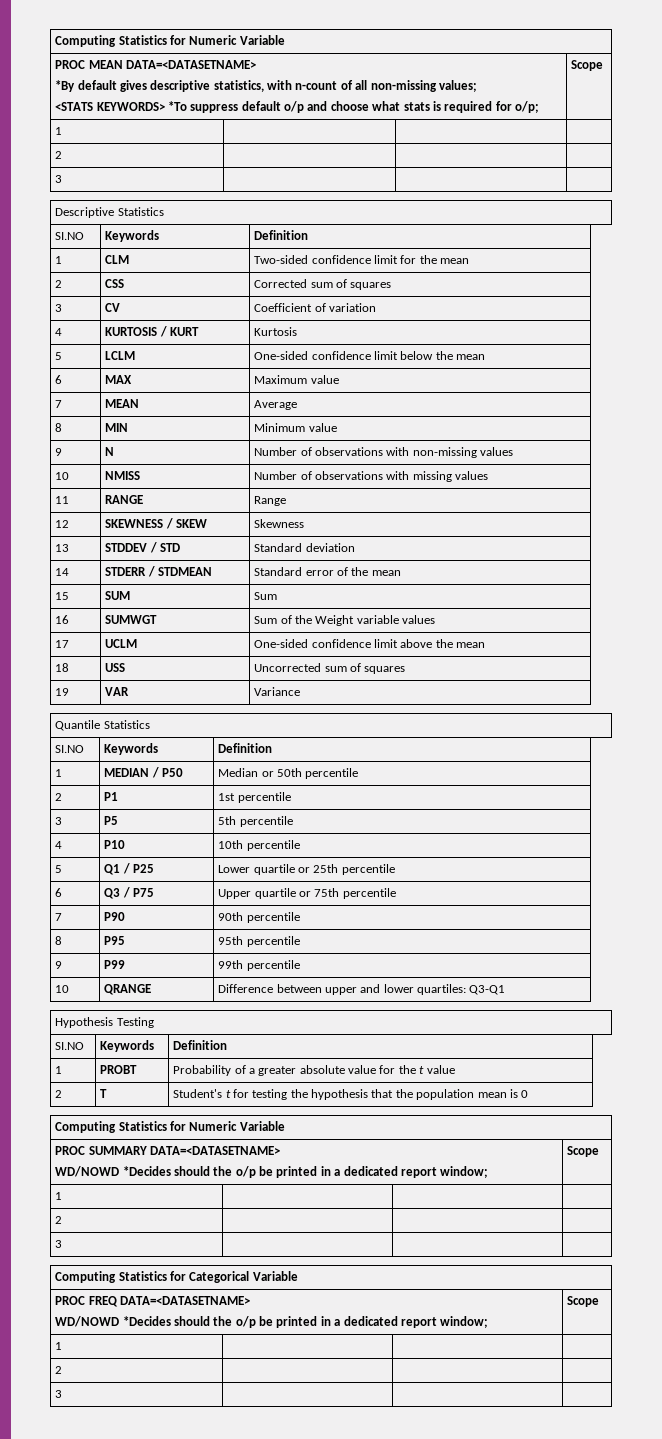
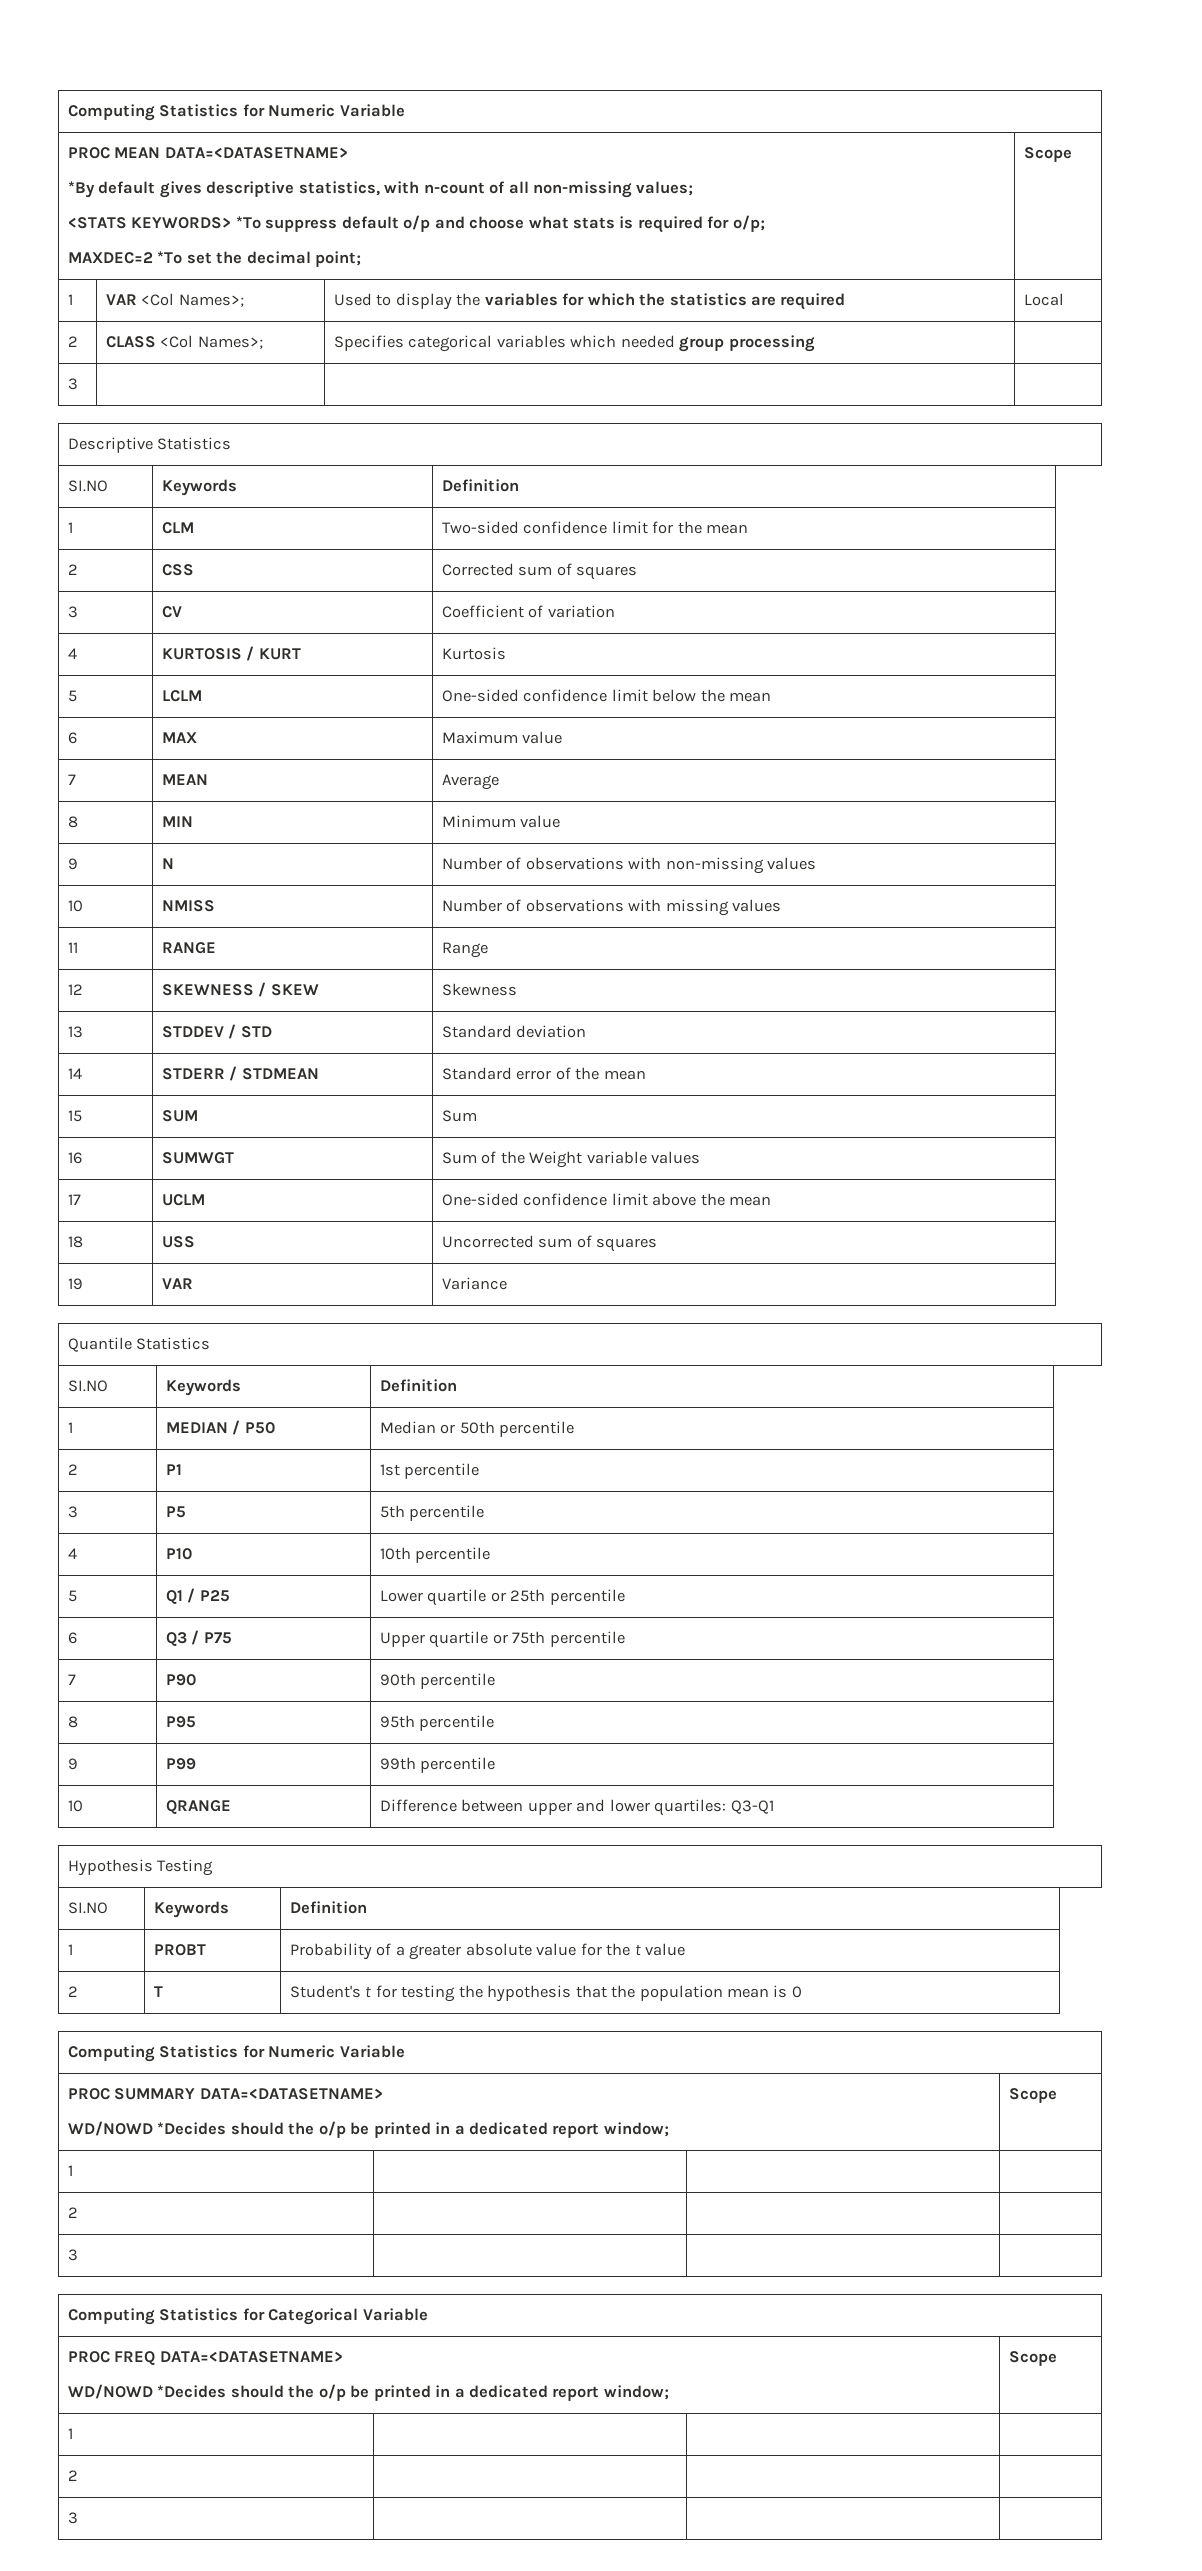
[571,60,604,71] [55,127,63,135] [55,151,63,159] | Scope // 1 | | | // 2 | | -> [67,251,362,267] [1023,147,1072,162] [67,294,73,305] [105,293,244,307] [333,293,846,310] [1023,293,1064,306] [67,336,78,347] [105,335,263,349] [333,335,815,352] // MAXDEC=2 *To set the decimal point; | Scope // 1 | VAR <Col Names>; | Used to display the variables for which the statistics are required | Local // 2 | CLASS <Col Names>; | Specifies categorical variables which needed group processing

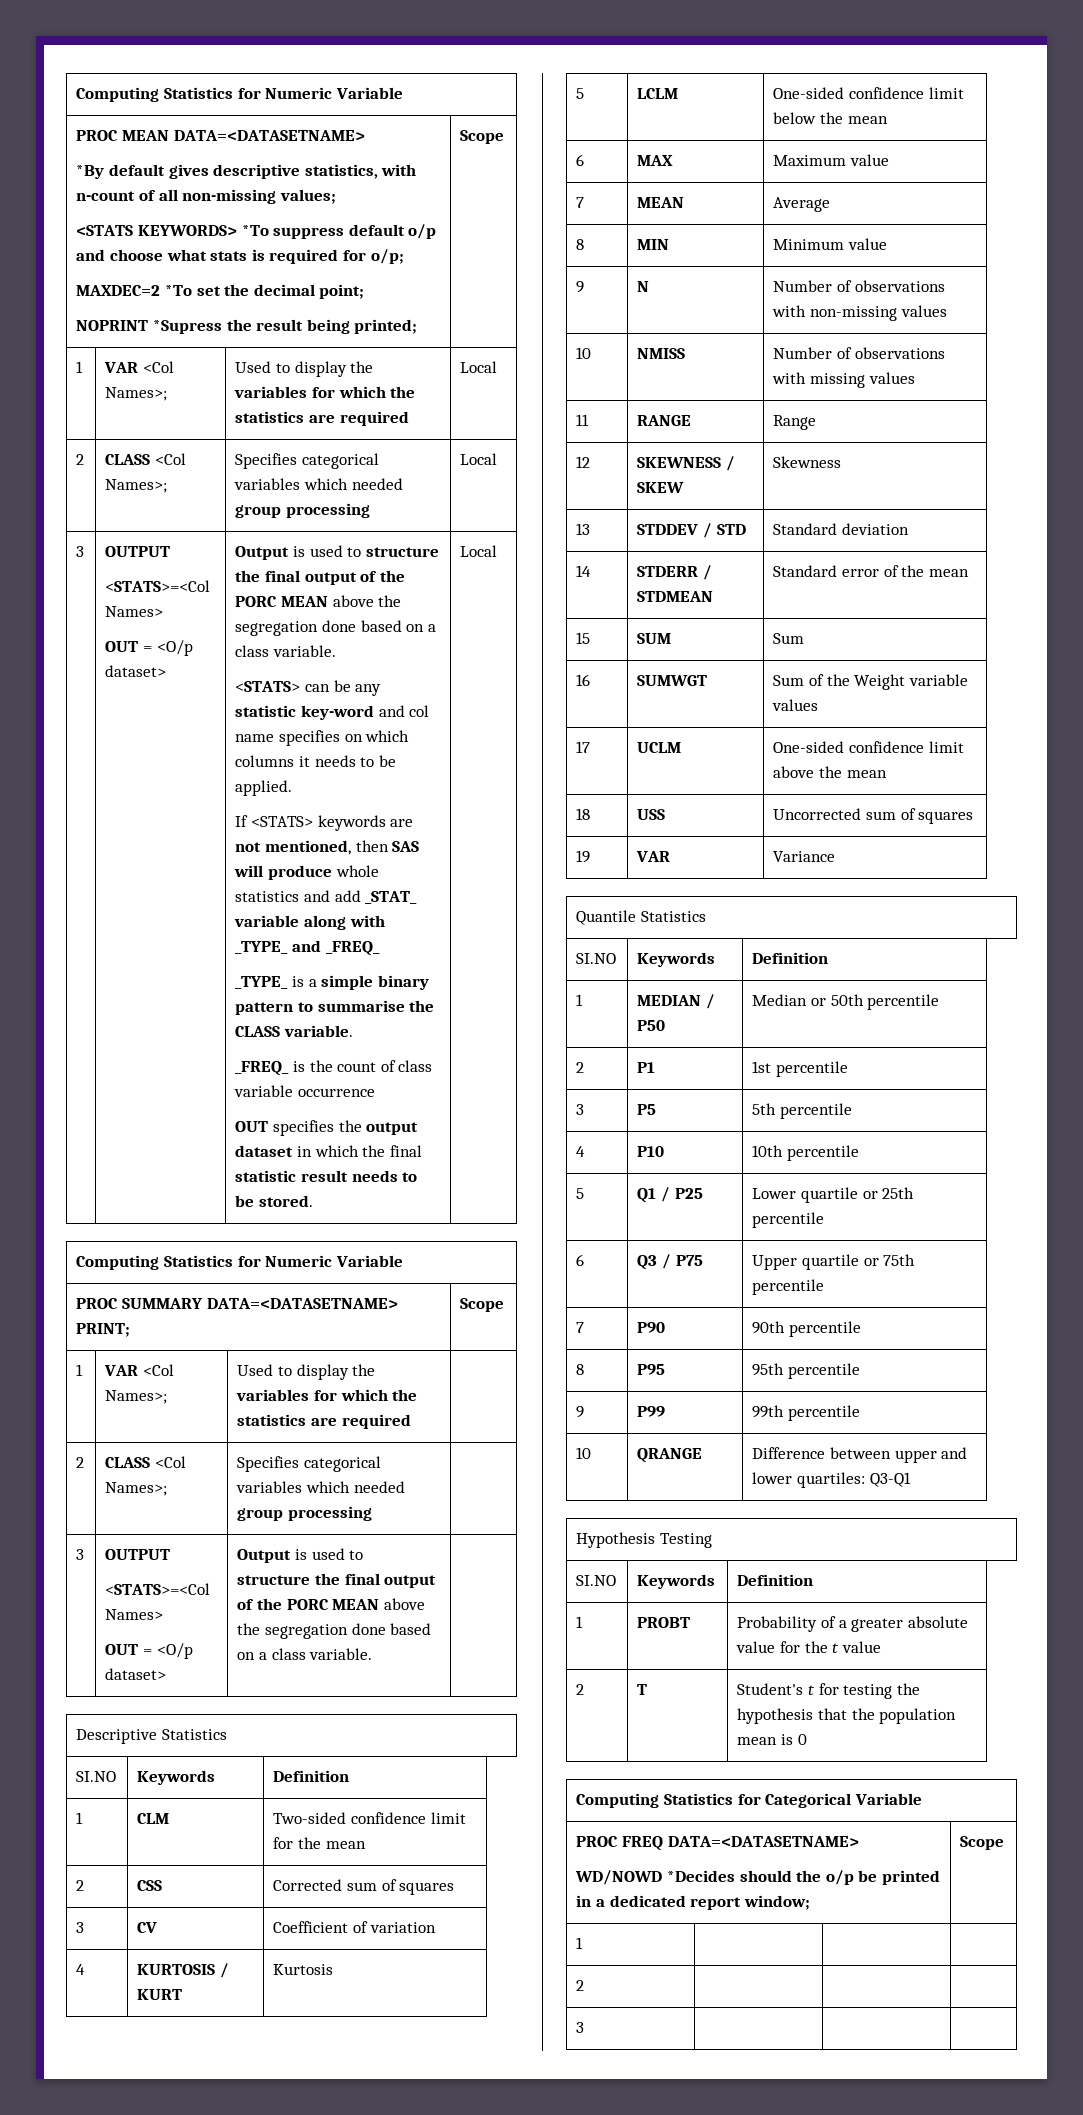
(362, 259) none -> [76,319,418,334] // NOPRINT *Supress the result being printed;
[67,378,78,390] // 3 | | -> [460,453,498,465] [76,546,85,557] [105,546,171,557] [105,580,211,592] [105,606,164,617] [105,640,193,656] [105,665,167,677] [235,545,439,560] [235,570,405,585] [235,595,402,607] [235,620,436,636] [235,645,336,657] [235,680,382,696] [235,705,430,720] [235,730,410,746] [235,755,396,767] [235,780,293,796] [235,815,414,831] [235,840,420,855] [234,865,379,880] [235,890,418,904] [234,915,385,930] [235,940,380,956] [235,975,429,990] [235,1000,435,1015] [235,1025,353,1037] [235,1060,433,1076] [234,1085,375,1097] [235,1120,419,1136] [235,1145,422,1157] [235,1170,418,1182] [235,1195,313,1207] [460,545,498,557] [76,1255,403,1270] [76,1298,398,1309] [76,1323,131,1337] [460,1298,505,1312] [76,1364,84,1376] [104,1364,174,1376] [105,1390,168,1404] [237,1364,376,1380] [236,1389,418,1401] [237,1414,411,1429] [76,1457,85,1468] [105,1456,186,1468] [105,1482,168,1496] [237,1456,381,1472] [236,1481,405,1493] [237,1506,372,1521] [76,1549,85,1560] [105,1549,171,1560] [105,1583,211,1595] [105,1609,164,1620] [105,1643,193,1659] [105,1668,167,1680] [237,1548,364,1563] [237,1573,437,1588] [237,1598,425,1610] [237,1623,432,1639] [237,1648,373,1660] Local // 3 | OUTPUT // <STATS>=<Col Names> // OUT = <O/p dataset> | Output is used to structure the final output of the PORC MEAN above the segregation done based on a class variable. // <STATS> can be any statistic key-word and col name specifies on which columns it needs to be applied. // If <STATS> keywords are not mentioned, then SAS will produce whole statistics and add _STAT_ variable along with _TYPE_ and _FREQ_ // _TYPE_ is a simple binary pattern to summarise the CLASS variable. // _FREQ_ is the count of class variable occurrence // OUT specifies the output dataset in which the final statistic result needs to be stored. | Local // Computing Statistics for Numeric Variable // PROC SUMMARY DATA=<DATASETNAME> PRINT; | Scope // 1 | VAR <Col Names>; | Used to display the variables for which the statistics are required | // 2 | CLASS <Col Names>; | Specifies categorical variables which needed group processing | // 3 | OUTPUT // <STATS>=<Col Names> // OUT = <O/p dataset> | Output is used to structure the final output of the PORC MEAN above the segregation done based on a class variable.
[67,2045,405,2062] [67,2088,383,2100] [67,2121,669,2138] [1008,2088,1057,2103] [67,2165,73,2176] [67,2207,78,2218] [67,2249,78,2261] // Computing Statistics for Numeric Variable // PROC SUMMARY DATA=<DATASETNAME> // WD/NOWD *Decides should the o/p be printed in a dedicated report window; | Scope // 1 | | | // 2 | | | // 3 | | | -> (807, 1739) none

